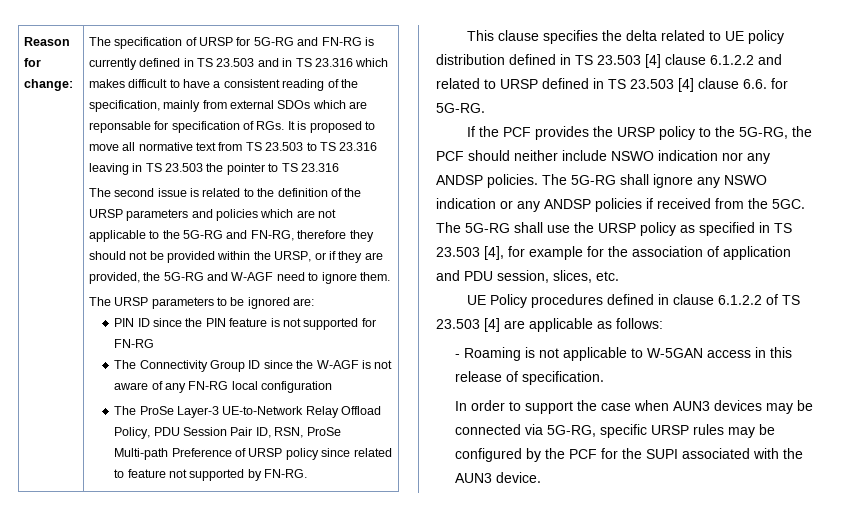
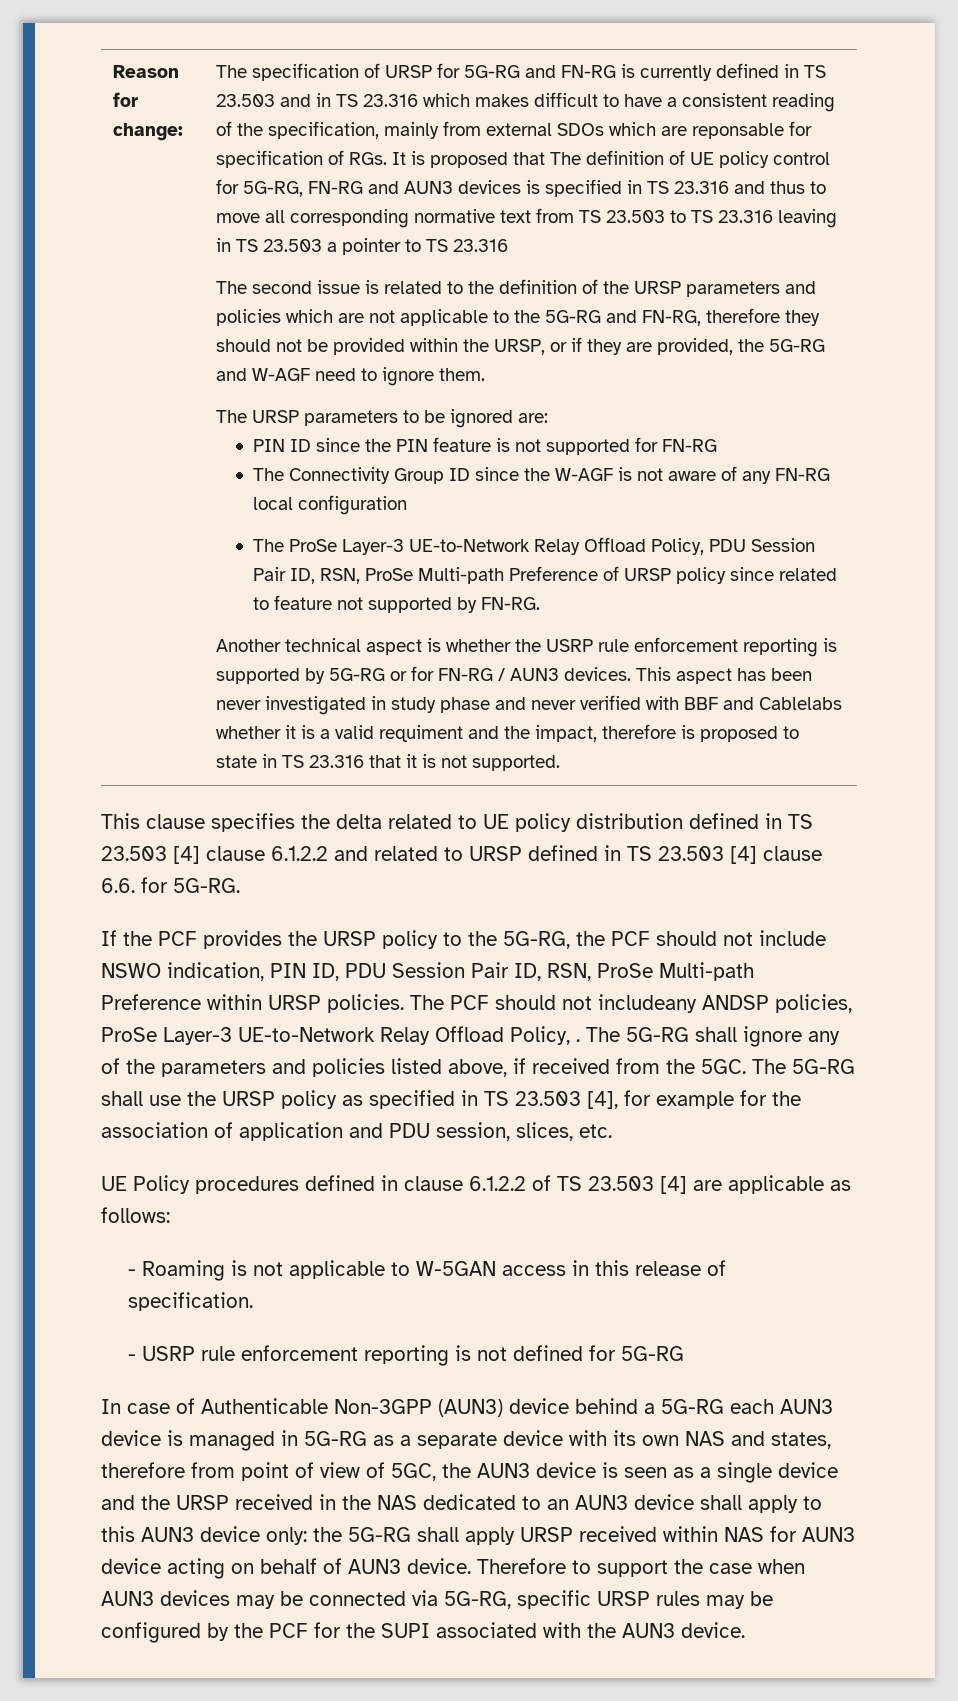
(362, 127) none -> [513,150,831,168] [216,179,806,197] that The definition of UE policy control for 5G-RG, FN-RG and AUN3 devices is specified in TS 23.316 and thus
(136, 146) none -> [290,209,410,228] corresponding
[206,163,224,172] the -> [327,242,338,252] a
(308, 473) none -> [216,637,838,657] [216,666,813,684] [216,695,843,715] [216,724,800,742] [216,754,561,771] // Another technical aspect is whether the USRP rule enforcement reporting is supported by 5G-RG or for FN-RG / AUN3 devices. This aspect has been never investigated in study phase and never verified with BBF and Cablelabs whether it is a valid requiment and the impact, therefore is proposed to state in TS 23.316 that it is not supported.
[514,150,558,161] neither -> [723,932,753,946] not
[658,150,770,164] [436,174,538,188] indication nor any ANDSP policies. -> [167,962,754,981] [101,994,852,1013] [101,1026,580,1045] indication, PIN ID, PDU Session Pair ID, RSN, ProSe Multi-path Preference within URSP policies. The PCF should not includeany ANDSP policies, ProSe Layer-3 UE-to-Network Relay Offload Policy, .
[724,175,767,185] [436,198,642,212] NSWO indication or any ANDSP policies -> [101,1058,507,1077] of the parameters and policies listed above,
[455,400,506,411] In order -> [128,1345,685,1366] [101,1398,833,1417] [101,1430,831,1451] [101,1462,838,1483] [101,1494,822,1513] [101,1526,855,1545] [101,1558,566,1579] - USRP rule enforcement reporting is not defined for 5G-RG // In case of Authenticable Non-3GPP (AUN3) device behind a 5G-RG each AUN3 device is managed in 5G-RG as a separate device with its own NAS and states, therefore from point of view of 5GC, the AUN3 device is seen as a single device and the URSP received in the NAS dedicated to an AUN3 device shall apply to this AUN3 device only: the 5G-RG shall apply URSP received within NAS for AUN3 device acting on behalf of AUN3 device. Therefore

